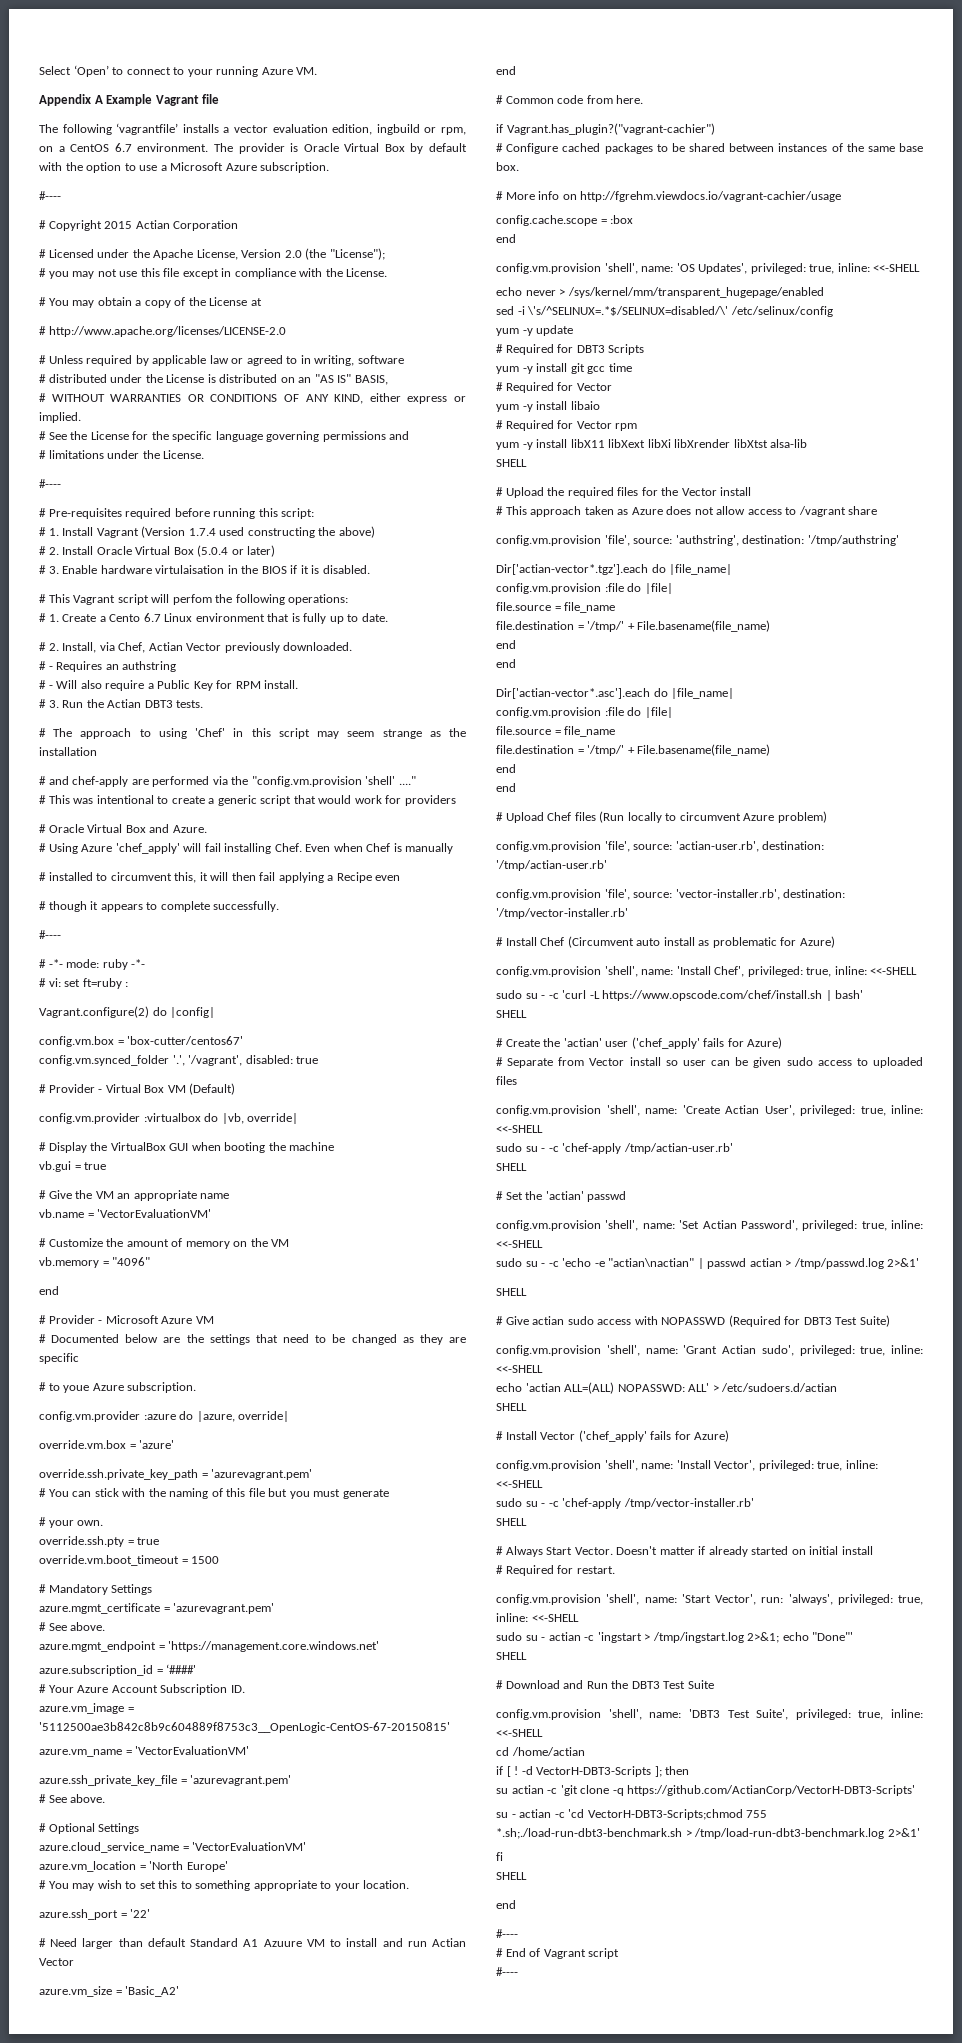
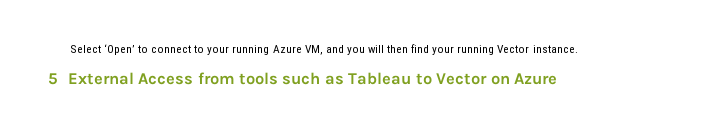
[296,67,318,75] [39,94,220,106] [39,123,467,135] [39,143,467,154] [39,162,330,173] [39,191,61,200] [39,220,239,231] [39,248,385,260] [39,268,388,279] [39,297,262,308] [39,326,286,337] [39,355,404,366] [39,374,388,385] [39,393,467,404] [39,412,81,423] [39,431,410,442] [39,450,205,459] [39,479,61,488] [39,508,315,519] [39,526,375,538] [39,545,276,557] [39,565,370,574] [39,594,349,605] [39,613,388,624] [39,642,353,653] [39,661,177,672] [39,680,299,691] [39,699,204,708] [39,728,466,739] [39,747,97,756] [39,776,416,787] [39,795,456,806] [39,824,207,833] [39,843,454,854] [39,872,401,883] [39,901,280,912] [39,930,61,939] [39,959,146,970] [39,978,129,989] [39,1006,216,1018] [39,1036,244,1047] [39,1055,319,1066] [39,1083,236,1095] [39,1113,299,1124] [39,1142,335,1153] [39,1161,107,1172] [39,1190,230,1201] [39,1209,212,1218] [39,1238,290,1249] [39,1257,151,1268] [39,1286,59,1295] [39,1315,214,1324] [39,1334,466,1345] [39,1353,79,1364] [39,1382,197,1393] [39,1411,290,1422] [39,1440,175,1449] [39,1469,313,1480] [39,1488,389,1499] [39,1517,104,1528] [39,1536,160,1547] [39,1555,220,1566] [39,1584,153,1595] [39,1603,275,1614] [39,1622,106,1631] [39,1641,380,1652] [39,1664,197,1676] [39,1684,245,1695] [39,1703,134,1714] [39,1722,450,1733] [39,1746,250,1757] [39,1775,292,1786] [39,1794,106,1803] [39,1823,140,1834] [39,1842,307,1853] [39,1861,228,1872] [39,1880,410,1891] [39,1909,151,1920] [39,1938,466,1949] [39,1958,74,1966] [39,1986,180,1997] [496,66,516,75] [496,95,644,104] [496,123,715,135] [496,143,923,154] [496,162,519,171] [496,191,842,202] [496,215,634,226] [496,234,516,243] [496,263,921,274] [496,287,824,298] [496,306,833,317] [496,325,574,336] [496,344,645,355] [496,363,632,374] [496,382,612,393] [496,401,600,412] [496,420,638,431] [496,439,808,450] [496,459,527,467] [496,487,752,498] [496,506,878,517] [496,535,899,546] [496,564,733,575] [496,583,673,594] [496,602,616,613] [496,620,771,632] [496,640,516,649] [496,659,516,668] [496,688,735,699] [496,707,673,718] [496,726,616,737] [496,744,771,756] [496,764,516,773] [496,783,516,792] [496,811,827,823] [496,841,825,852] [496,860,607,871] [496,889,846,900] [496,908,628,919] [496,936,835,948] [496,966,918,977] [496,990,864,1001] [496,1010,527,1018] [496,1037,783,1049] [496,1057,923,1068] [496,1076,517,1085] [496,1105,923,1116] [496,1125,543,1133] [496,1143,733,1154] [496,1163,527,1171] [496,1191,627,1202] [496,1220,923,1231] [496,1240,543,1248] [496,1258,920,1269] [496,1288,527,1296] [496,1315,890,1327] [496,1345,923,1356] [496,1365,543,1373] [496,1382,838,1394] [496,1403,527,1411] [496,1430,730,1442] [496,1460,878,1471] [496,1480,543,1488] [496,1498,754,1509] [496,1518,527,1526] [496,1546,873,1557] [496,1565,615,1576] [496,1594,923,1605] [496,1613,579,1622] [496,1632,854,1643] [496,1652,527,1660] [496,1680,714,1689] [496,1709,923,1720] [496,1729,543,1737] [496,1747,585,1756] [496,1766,690,1777] [496,1785,916,1796] [496,1809,768,1820] [496,1828,920,1839] [496,1852,503,1861] [496,1872,527,1880] [496,1900,516,1909] [496,1929,518,1938] [496,1948,620,1959] [496,1967,518,1976] VM. // Appendix A Example Vagrant file // The following ‘vagrantfile’ installs a vector evaluation edition, ingbuild or rpm, on a CentOS 6.7 environment. The provider is Oracle Virtual Box by default with the option to use a Microsoft Azure subscription. // #---- // # Copyright 2015 Actian Corporation // # Licensed under the Apache License, Version 2.0 (the "License"); // # you may not use this file except in compliance with the License. // # You may obtain a copy of the License at // # http://www.apache.org/licenses/LICENSE-2.0 // # Unless required by applicable law or agreed to in writing, software // # distributed under the License is distributed on an "AS IS" BASIS, // # WITHOUT WARRANTIES OR CONDITIONS OF ANY KIND, either express or implied. // # See the License for the specific language governing permissions and // # limitations under the License. // #---- // # Pre-requisites required before running this script: // # 1. Install Vagrant (Version 1.7.4 used constructing the above) // # 2. Install Oracle Virtual Box (5.0.4 or later) // # 3. Enable hardware virtulaisation in the BIOS if it is disabled. // # This Vagrant script will perfom the following operations: // # 1. Create a Cento 6.7 Linux environment that is fully up to date. // # 2. Install, via Chef, Actian Vector previously downloaded. // # - Requires an authstring // # - Will also require a Public Key for RPM install. // # 3. Run the Actian DBT3 tests. // # The approach to using 'Chef' in this script may seem strange as the installation // # and chef-apply are performed via the "config.vm.provision 'shell' ...." // # This was intentional to create a generic script that would work for providers // # Oracle Virtual Box and Azure. // # Using Azure 'chef_apply' will fail installing Chef. Even when Chef is manually // # installed to circumvent this, it will then fail applying a Recipe even // # though it appears to complete successfully. // #---- // # -*- mode: ruby -*- // # vi: set ft=ruby : // Vagrant.configure(2) do |config| // config.vm.box = 'box-cutter/centos67' // config.vm.synced_folder '.', '/vagrant', disabled: true // # Provider - Virtual Box VM (Default) // config.vm.provider :virtualbox do |vb, override| // # Display the VirtualBox GUI when booting the machine // vb.gui = true // # Give the VM an appropriate name // vb.name = 'VectorEvaluationVM' // # Customize the amount of memory on the VM // vb.memory = "4096" // end // # Provider - Microsoft Azure VM // # Documented below are the settings that need to be changed as they are specific // # to youe Azure subscription. // config.vm.provider :azure do |azure, override| // override.vm.box = 'azure' // override.ssh.private_key_path = 'azurevagrant.pem' // # You can stick with the naming of this file but you must generate // # your own. // override.ssh.pty = true // override.vm.boot_timeout = 1500 // # Mandatory Settings // azure.mgmt_certificate = 'azurevagrant.pem' // # See above. // azure.mgmt_endpoint = 'https://management.core.windows.net' // azure.subscription_id = ‘####' // # Your Azure Account Subscription ID. // azure.vm_image = '5112500ae3b842c8b9c604889f8753c3__OpenLogic-CentOS-67-20150815' // azure.vm_name = 'VectorEvaluationVM' // azure.ssh_private_key_file = 'azurevagrant.pem' // # See above. // # Optional Settings // azure.cloud_service_name = 'VectorEvaluationVM' // azure.vm_location = 'North Europe' // # You may wish to set this to something appropriate to your location. // azure.ssh_port = '22' // # Need larger than default Standard A1 Azuure VM to install and run Actian Vector // azure.vm_size = 'Basic_A2' // end // # Common code from here. // if Vagrant.has_plugin?("vagrant-cachier") // # Configure cached packages to be shared between instances of the same base box. // # More info on http://fgrehm.viewdocs.io/vagrant-cachier/usage // config.cache.scope = :box // end // config.vm.provision 'shell', name: 'OS Updates', privileged: true, inline: <<-SHELL // echo never > /sys/kernel/mm/transparent_hugepage/enabled // sed -i \'s/^SELINUX=.*$/SELINUX=disabled/\' /etc/selinux/config // yum -y update // # Required for DBT3 Scripts // yum -y install git gcc time // # Required for Vector // yum -y install libaio // # Required for Vector rpm // yum -y install libX11 libXext libXi libXrender libXtst alsa-lib // SHELL // # Upload the required files for the Vector install // # This approach taken as Azure does not allow access to /vagrant share // config.vm.provision 'file', source: 'authstring', destination: '/tmp/authstring' // Dir['actian-vector*.tgz'].each do |file_name| // config.vm.provision :file do |file| // file.source = file_name // file.destination = '/tmp/' + File.basename(file_name) // end // end // Dir['actian-vector*.asc'].each do |file_name| // config.vm.provision :file do |file| // file.source = file_name // file.destination = '/tmp/' + File.basename(file_name) // end // end // # Upload Chef files (Run locally to circumvent Azure problem) // config.vm.provision 'file', source: 'actian-user.rb', destination: '/tmp/actian-user.rb' // config.vm.provision 'file', source: 'vector-installer.rb', destination: '/tmp/vector-installer.rb' // # Install Chef (Circumvent auto install as problematic for Azure) // config.vm.provision 'shell', name: 'Install Chef', privileged: true, inline: <<-SHELL // sudo su - -c 'curl -L https://www.opscode.com/chef/install.sh | bash' // SHELL // # Create the 'actian' user ('chef_apply' fails for Azure) // # Separate from Vector install so user can be given sudo access to uploaded files // config.vm.provision 'shell', name: 'Create Actian User', privileged: true, inline: <<-SHELL // sudo su - -c 'chef-apply /tmp/actian-user.rb' // SHELL // # Set the 'actian' passwd // config.vm.provision 'shell', name: 'Set Actian Password', privileged: true, inline: <<-SHELL // sudo su - -c 'echo -e "actian\nactian" | passwd actian > /tmp/passwd.log 2>&1' // SHELL // # Give actian sudo access with NOPASSWD (Required for DBT3 Test Suite) // config.vm.provision 'shell', name: 'Grant Actian sudo', privileged: true, inline: <<-SHELL // echo 'actian ALL=(ALL) NOPASSWD: ALL' > /etc/sudoers.d/actian // SHELL // # Install Vector ('chef_apply' fails for Azure) // config.vm.provision 'shell', name: 'Install Vector', privileged: true, inline: <<-SHELL // sudo su - -c 'chef-apply /tmp/vector-installer.rb' // SHELL // # Always Start Vector. Doesn't matter if already started on initial install // # Required for restart. // config.vm.provision 'shell', name: 'Start Vector', run: 'always', privileged: true, inline: <<-SHELL // sudo su - actian -c 'ingstart > /tmp/ingstart.log 2>&1; echo "Done"' // SHELL // # Download and Run the DBT3 Test Suite // config.vm.provision 'shell', name: 'DBT3 Test Suite', privileged: true, inline: <<-SHELL // cd /home/actian // if [ ! -d VectorH-DBT3-Scripts ]; then // su actian -c 'git clone -q https://github.com/ActianCorp/VectorH-DBT3-Scripts' // su - actian -c 'cd VectorH-DBT3-Scripts;chmod 755 *.sh;./load-run-dbt3-benchmark.sh > /tmp/load-run-dbt3-benchmark.log 2>&1' // fi // SHELL // end // #---- // # End of Vagrant script // #---- -> [304,44,578,55] [48,72,558,85] VM, and you will then find your running Vector instance. // 5 External Access from tools such as Tableau to Vector on Azure

